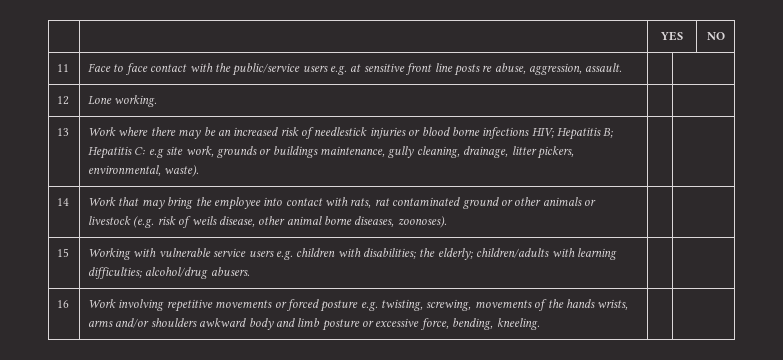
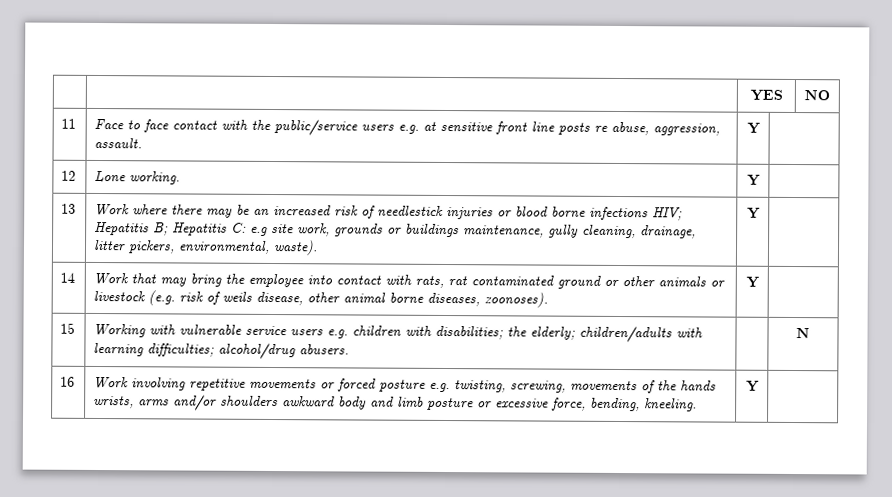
(623, 67) none -> [746,122,760,134] Y
(158, 101) none -> [746,174,760,186] Y
(200, 171) none -> [746,207,760,219] Y
(447, 222) none -> [745,276,759,288] Y
(250, 271) none -> [796,328,810,339] N
(540, 324) none -> [745,380,759,392] Y

